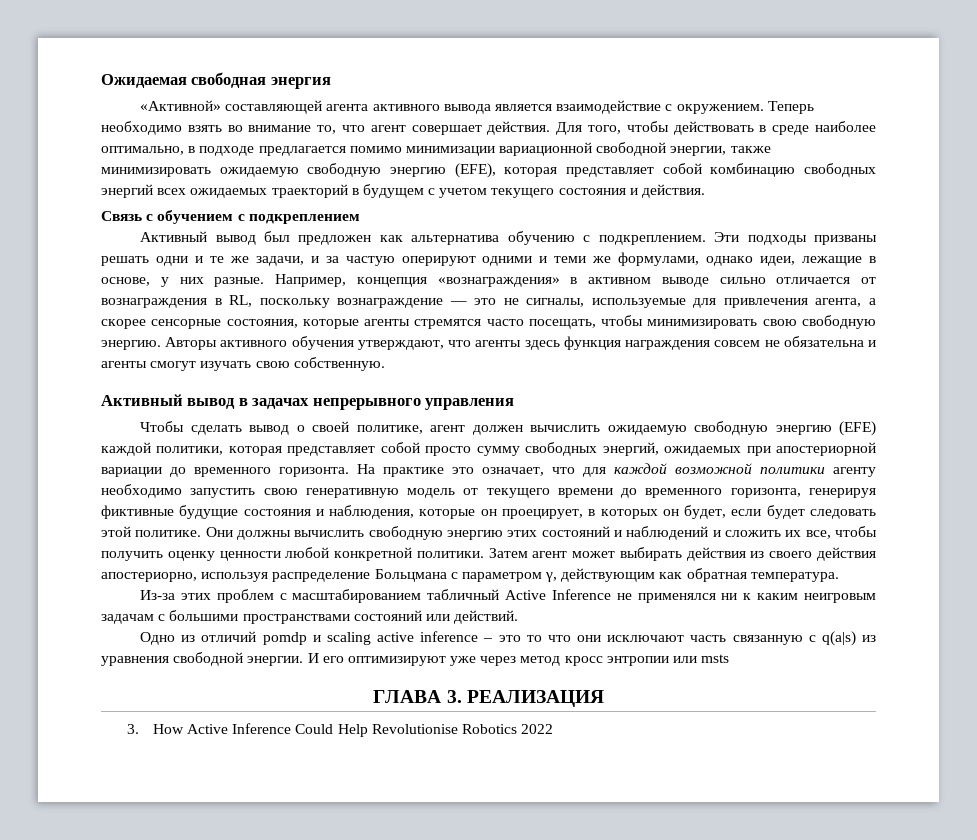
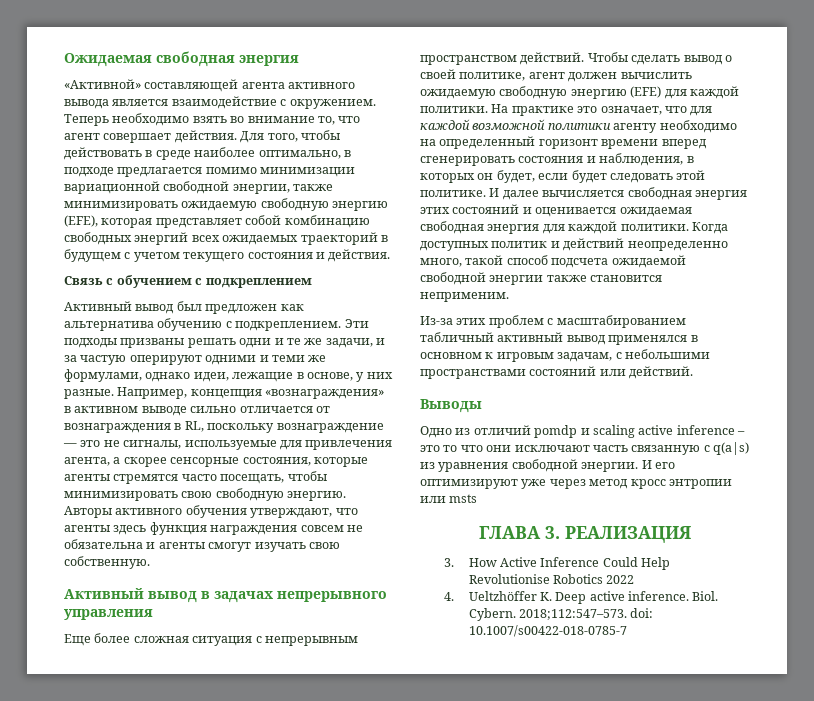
(515, 404) none -> [64,633,358,646] [420,52,585,65] Еще более сложная ситуация с непрерывным пространством действий.
[101,442,876,456] [101,467,349,477] каждой политики, которая представляет собой просто сумму свободных энергий, ожидаемых при апостериорной вариации до временного горизонта. -> [664,86,739,99] [420,106,488,113] для каждой политики.
[190,488,876,498] [101,505,583,519] запустить свою генеративную модель от текущего времени до временного горизонта, генерируя фиктивные будущие состояния и наблюдения, которые он проецирует, -> [420,136,707,149] [420,153,684,166] на определенный горизонт времени вперед сгенерировать состояния и наблюдения,
[205,526,878,540] [101,547,876,561] [101,568,839,582] Они должны вычислить свободную энергию этих состояний и наблюдений и сложить их все, чтобы получить оценку ценности любой конкретной политики. Затем агент может выбирать действия из своего действия апостериорно, используя распределение Больцмана с параметром γ, действующим как обратная температура. -> [489,187,747,200] [420,204,692,217] [420,221,728,234] [420,238,728,251] [420,255,686,268] [420,272,663,285] [420,292,509,302] И далее вычисляется свободная энергия этих состояний и оценивается ожидаемая свободная энергия для каждой политики. Когда доступных политик и действий неопределенно много, такой способ подсчета ожидаемой свободной энергии также становится неприменим.
[505,589,876,603] [101,610,239,624] Active Inference не применялся ни к каким неигровым задачам с большими -> [497,332,698,345] [420,349,710,362] активный вывод применялся в основном к игровым задачам, с небольшими
(519, 617) none -> [420,399,482,413] // Выводы
(554, 729) none -> [444,591,719,604] [468,608,654,621] [468,625,627,637] // 4. Ueltzhöffer K. Deep active inference. Biol. Cybern. 2018;112:547–573. doi: 10.1007/s00422-018-0785-7

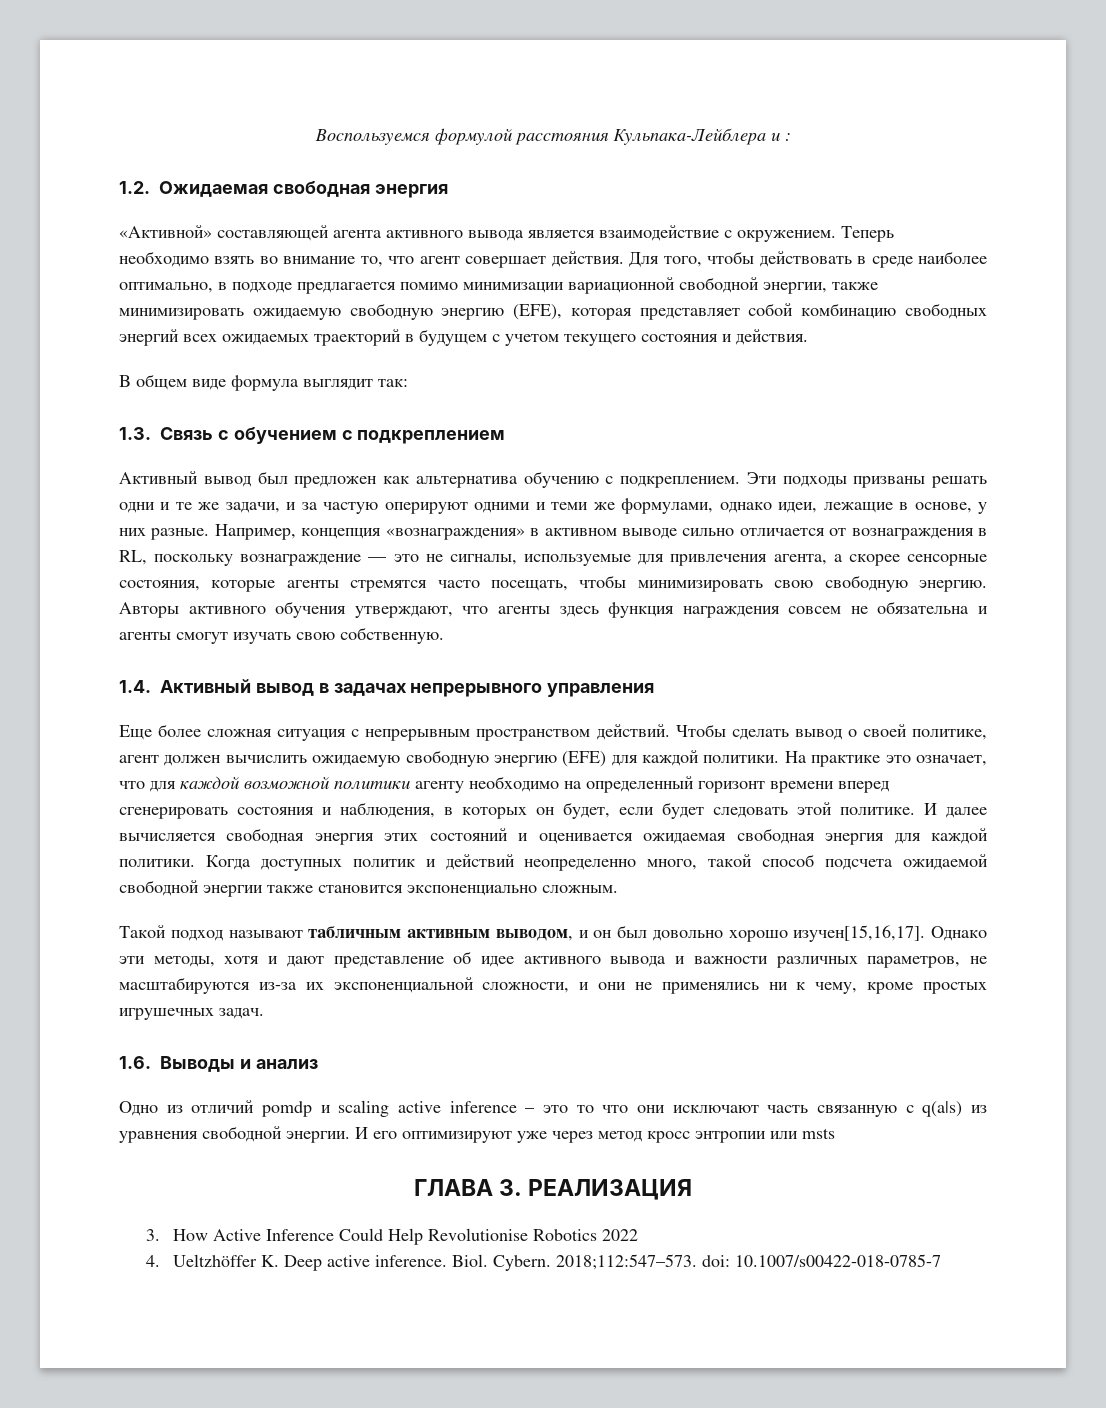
(64, 60) none -> [314,128,791,145] [119,181,150,194] Воспользуемся формулой расстояния Кульпака-Лейблера и : // 1.2.
(391, 255) none -> [119,374,408,391] [119,427,151,440] В общем виде формула выглядит так: // 1.3.
(150, 562) none -> [119,680,151,693] 1.4.
[420,292,509,302] [420,315,686,328] [420,332,698,345] [420,349,710,362] [420,366,694,379] неприменим. // Из-за этих проблем с масштабированием табличный активный вывод применялся в основном к игровым задачам, с небольшими пространствами состояний или действий. // -> [407,885,618,896] [119,925,987,942] [119,951,987,968] [119,977,987,994] [119,1008,264,1020] [119,1056,151,1069] экспоненциально сложным. // Такой подход называют табличным активным выводом, и он был довольно хорошо изучен[15,16,17]. Однако эти методы, хотя и дают представление об идее активного вывода и важности различных параметров, не масштабируются из-за их экспоненциальной сложности, и они не применялись ни к чему, кроме простых игрушечных задач. // 1.6.
(482, 406) none -> [239,1059,318,1069] и анализ

